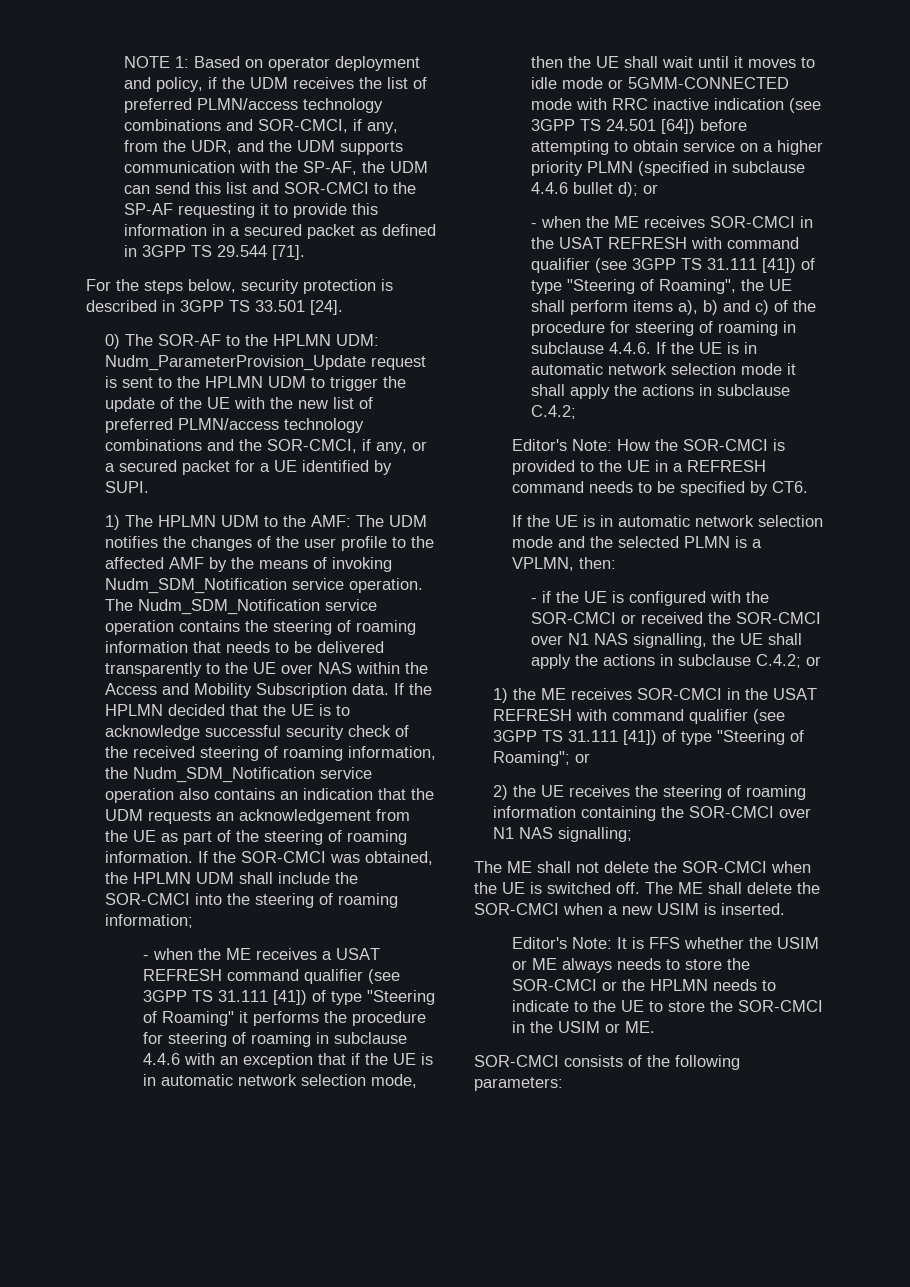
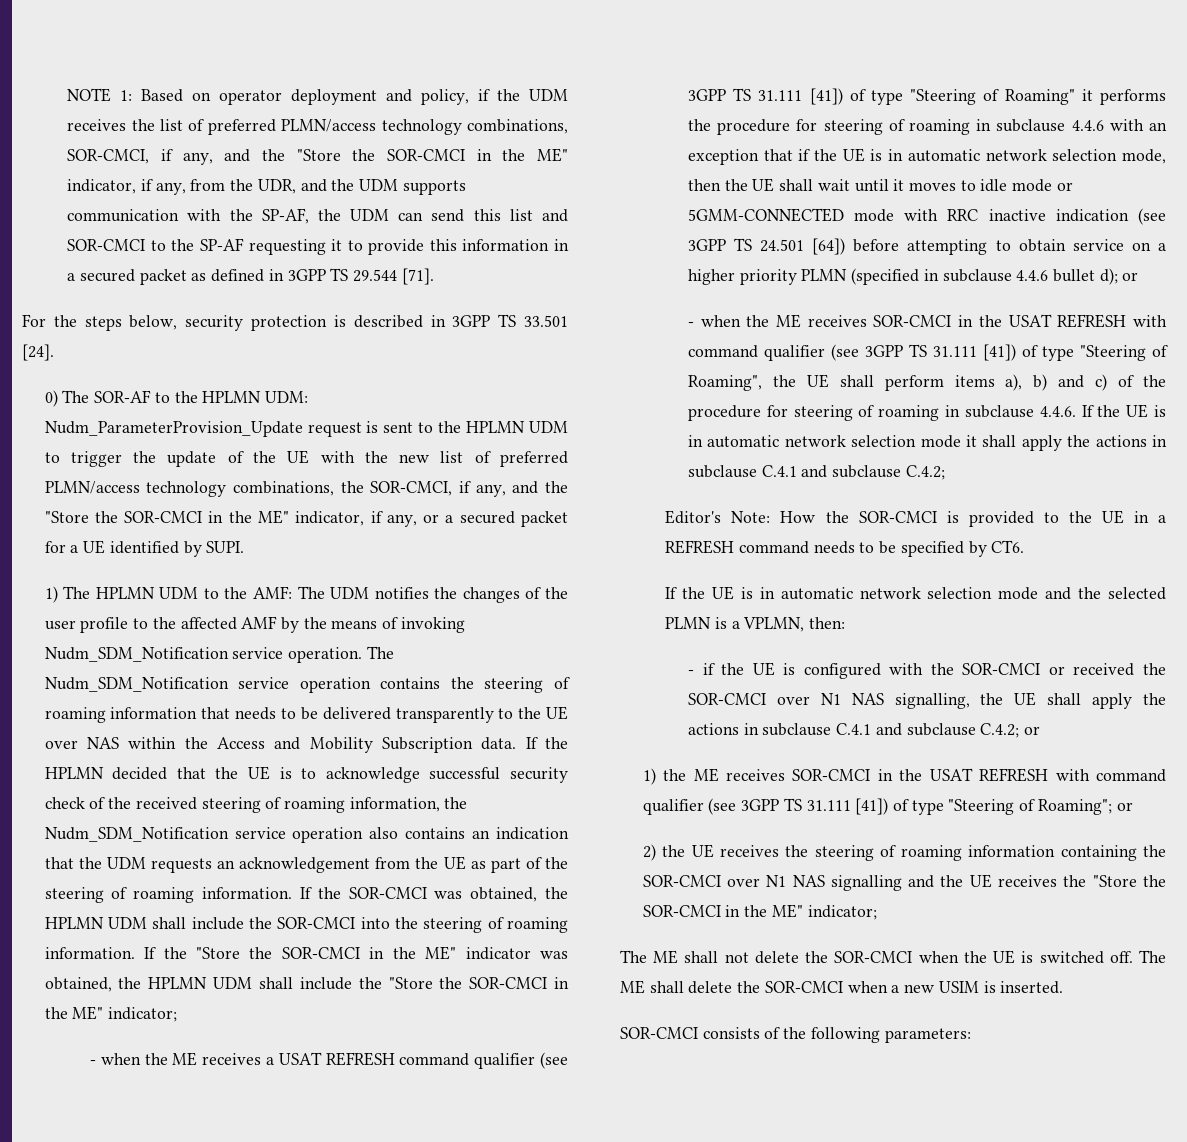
[123,119,348,133] combinations and SOR-CMCI, -> [467,119,568,134] [67,148,568,165] [67,179,137,194] combinations, SOR-CMCI, if any, and the "Store the SOR-CMCI in the ME" indicator,
[104,439,357,453] combinations and the SOR-CMCI, -> [232,481,568,497] [44,510,365,526] combinations, the SOR-CMCI, if any, and the "Store the SOR-CMCI in the ME" indicator,
[104,914,193,928] information; -> [44,946,568,960] [44,977,569,992] [44,1006,178,1022] information. If the "Store the SOR-CMCI in the ME" indicator was obtained, the HPLMN UDM shall include the "Store the SOR-CMCI in the ME" indicator;
(790, 390) none -> [761,465,902,478] C.4.1 and subclause
(751, 660) none -> [836,723,976,736] C.4.1 and subclause
[557,827,632,842] signalling; -> [830,874,1166,891] [642,904,877,920] signalling and the UE receives the "Store the SOR-CMCI in the ME" indicator;
[511,937,819,949] [511,958,750,973] [511,979,776,991] [511,1000,823,1012] [511,1021,655,1033] // Editor's Note: It is FFS whether the USIM or ME always needs to store the SOR-CMCI or the HPLMN needs to indicate to the UE to store the SOR-CMCI in the USIM or ME. -> (1064, 987) none

